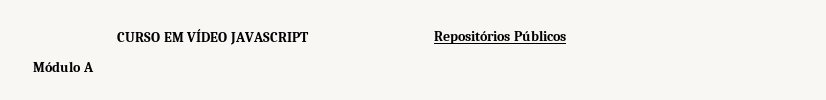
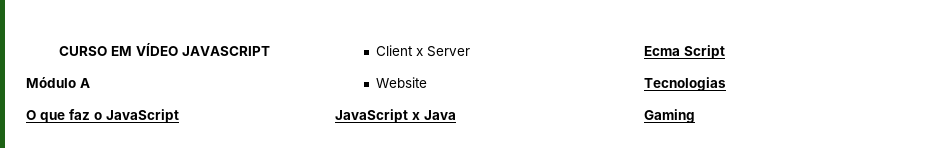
[434,30,566,44] Repositórios Públicos -> [26,109,179,123] [376,45,471,57] [376,77,428,88] [335,109,456,123] [644,45,725,59] [644,77,726,91] [644,109,695,123] O que faz o JavaScript // Client x Server // Website // JavaScript x Java // Ecma Script // Tecnologias // Gaming

